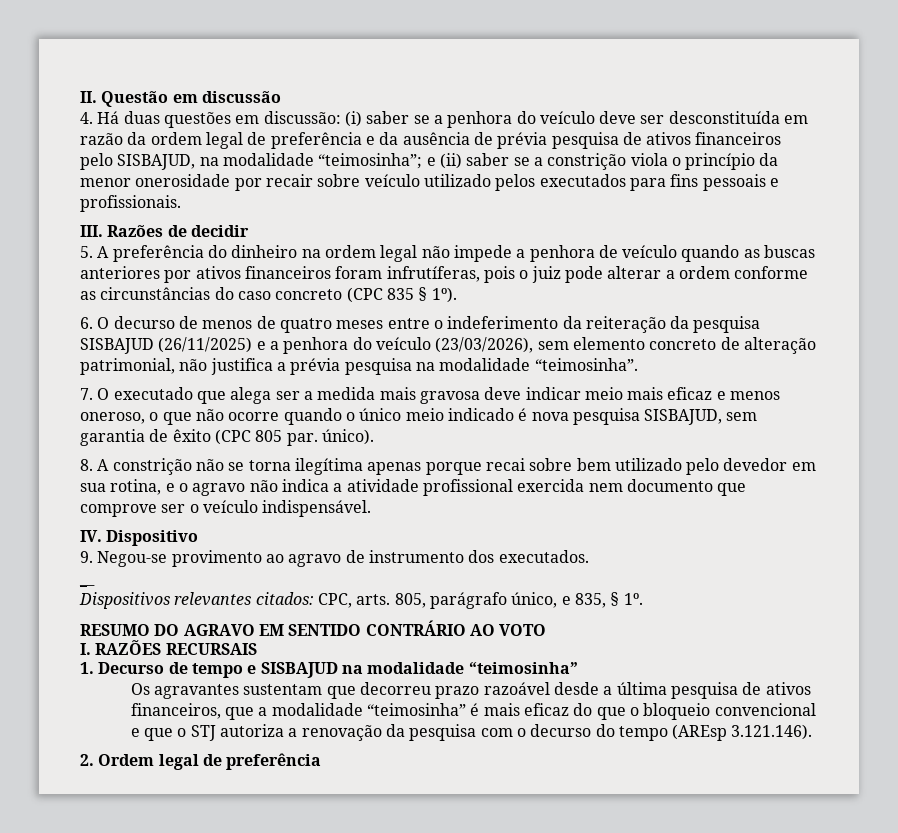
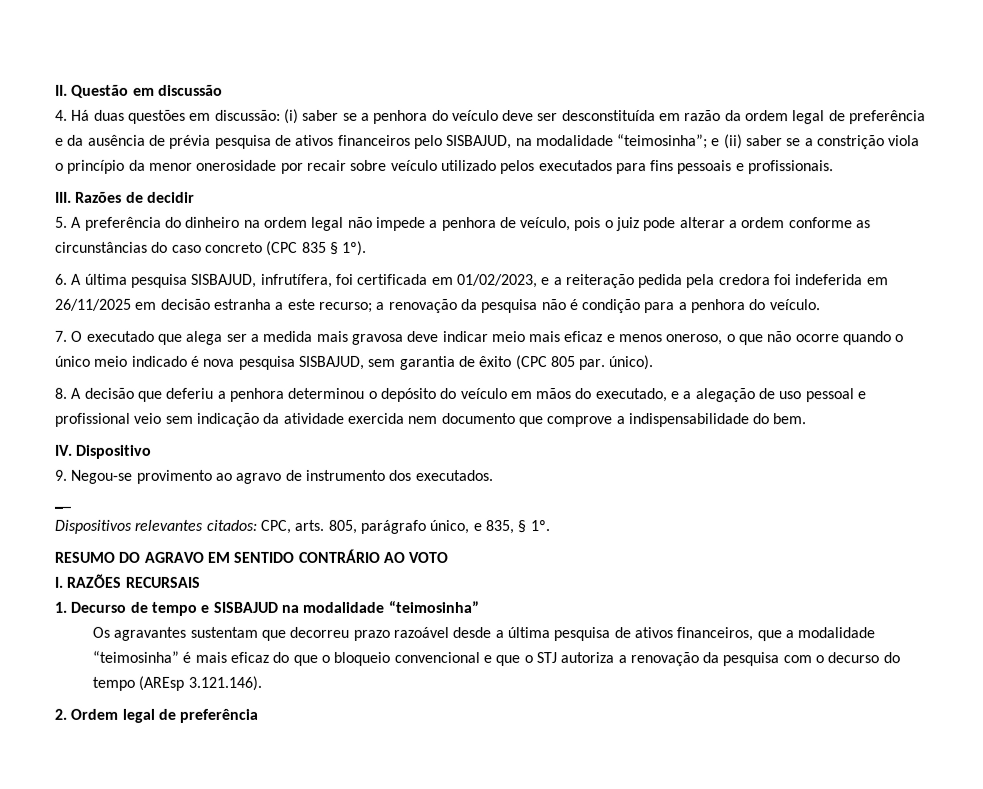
[622,245,816,262] [80,266,480,283] veículo quando as buscas anteriores por ativos financeiros foram infrutíferas, -> [520,217,572,232] veículo,
[97,316,761,333] [80,337,816,354] [80,358,638,375] O decurso de menos de quatro meses entre o indeferimento da reiteração da pesquisa SISBAJUD (26/11/2025) e a penhora do veículo (23/03/2026), sem elemento concreto de alteração patrimonial, não justifica a prévia pesquisa na modalidade “teimosinha”. -> [71,273,889,289] [55,298,821,314] A última pesquisa SISBAJUD, infrutífera, foi certificada em 01/02/2023, e a reiteração pedida pela credora foi indeferida em 26/11/2025 em decisão estranha a este recurso; a renovação da pesquisa não é condição para a penhora do veículo.
[112,458,816,475] [80,479,513,496] constrição não se torna ilegítima apenas porque recai sobre bem utilizado pelo devedor em sua rotina, e o agravo não indica a atividade profissional -> [83,387,868,403] [54,412,344,427] decisão que deferiu a penhora determinou o depósito do veículo em mãos do executado, e a alegação de uso pessoal e profissional veio sem indicação da atividade
[161,500,372,517] ser o veículo indispensável. -> [615,413,807,428] a indispensabilidade do bem.

